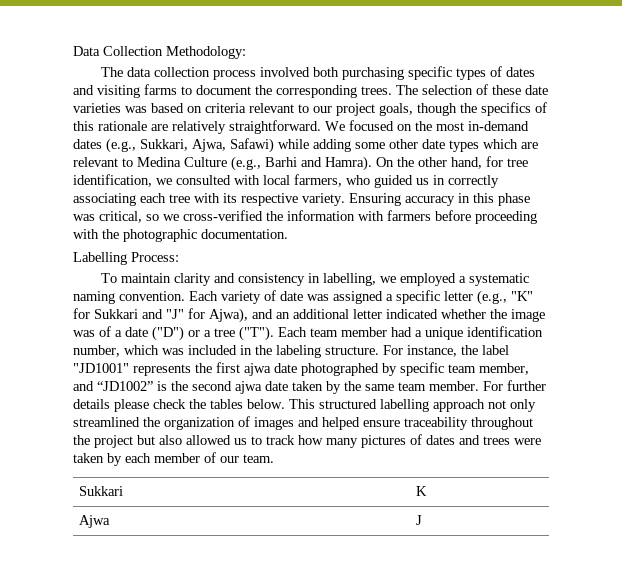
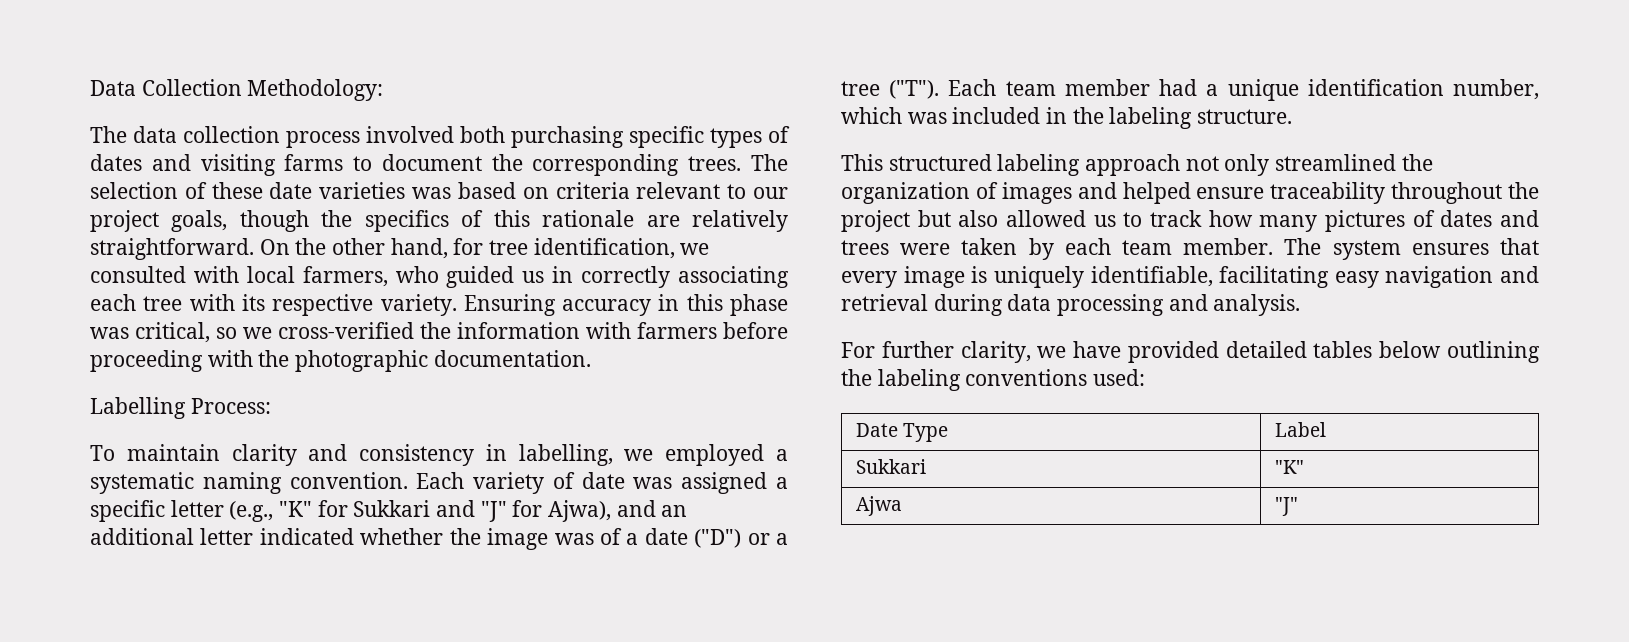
[325,120,529,131] [73,138,538,153] [73,156,372,171] We focused on the most in-demand dates (e.g., Sukkari, Ajwa, Safawi) while adding some other date types which are relevant to Medina Culture (e.g., Barhi and Hamra). -> (254, 249) none
[383,345,509,357] [73,362,529,376] [73,380,546,394] [73,399,285,412] For instance, the label "JD1001" represents the first ajwa date photographed by specific team member, and “JD1002” is the second ajwa date taken by the same team member. For further details please check the tables below. -> (1293, 116) //
[380,399,429,412] labelling -> [997,154,1081,176] labeling
[154,452,274,463] member of our team. -> [1122,238,1539,260] [841,266,1539,288] [841,294,1301,316] [841,341,1540,363] [841,369,1146,391] [856,423,949,442] [1275,422,1327,437] team member. The system ensures that every image is uniquely identifiable, facilitating easy navigation and retrieval during data processing and analysis. // For further clarity, we have provided detailed tables below outlining the labeling conventions used: // Date Type | Label
[416,486,428,496] K -> [1275,460,1305,474] "K"
[416,515,423,525] J -> [1275,497,1299,516] "J"

